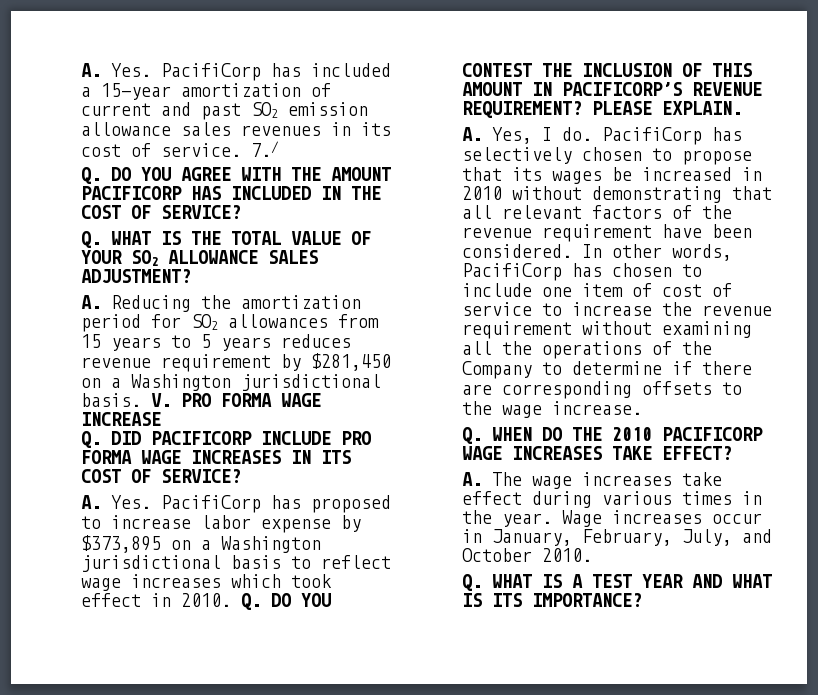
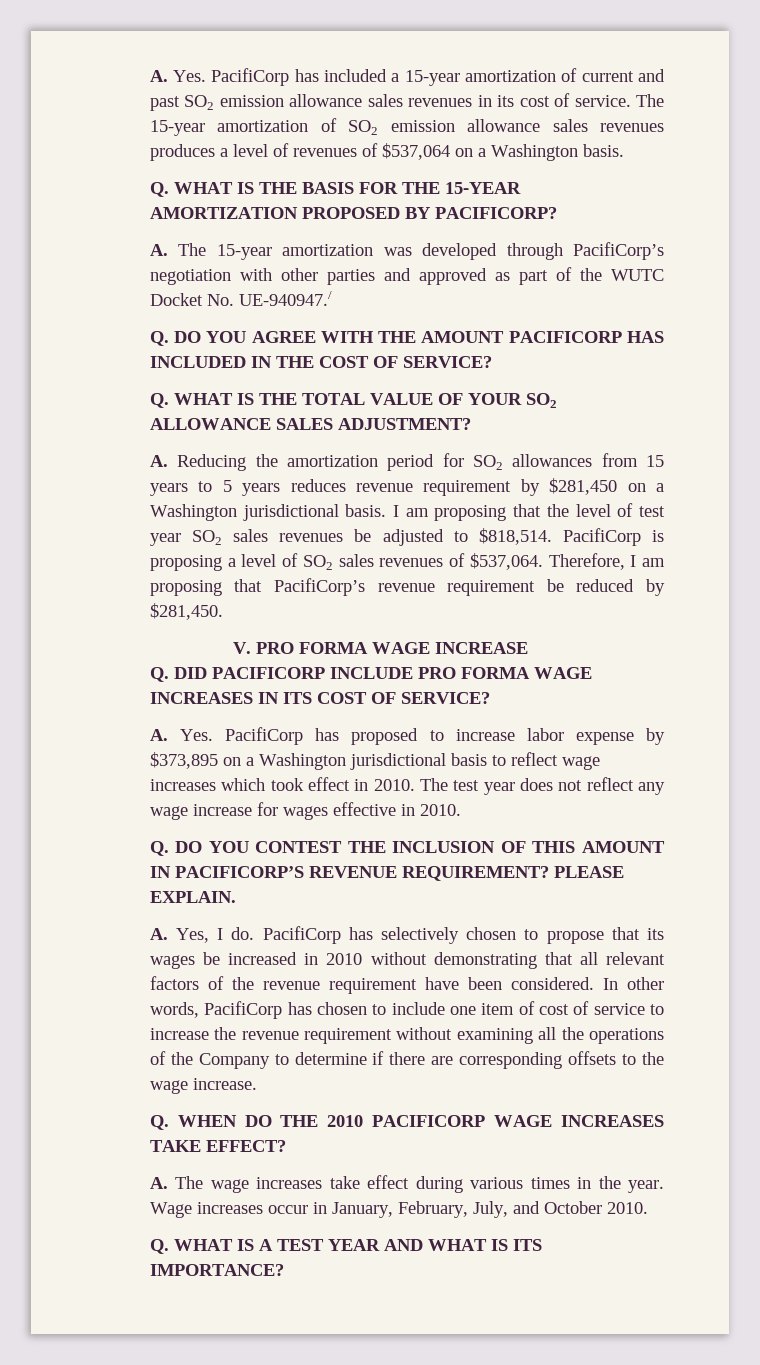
[251,141,280,157] 7./ -> [636,94,665,107] [149,118,664,136] [149,143,624,161] [149,182,521,197] [149,207,557,219] [149,242,664,260] [149,267,664,285] [149,291,332,306] The 15-year amortization of SO2 emission allowance sales revenues produces a level of revenues of $537,064 on a Washington basis. // Q. WHAT IS THE BASIS FOR THE 15-YEAR AMORTIZATION PROPOSED BY PACIFICORP? // A. The 15-year amortization was developed through PacifiCorp’s negotiation with other parties and approved as part of the WUTC Docket No. UE-940947./
(142, 400) none -> [393,503,665,521] [149,528,664,546] [149,553,665,571] [149,578,665,596] [149,603,223,620] I am proposing that the level of test year SO2 sales revenues be adjusted to $818,514. PacifiCorp is proposing a level of SO2 sales revenues of $537,064. Therefore, I am proposing that PacifiCorp’s revenue requirement be reduced by $281,450. //
(232, 600) none -> [419,777,665,795] [149,802,461,820] The test year does not reflect any wage increase for wages effective in 2010. //

